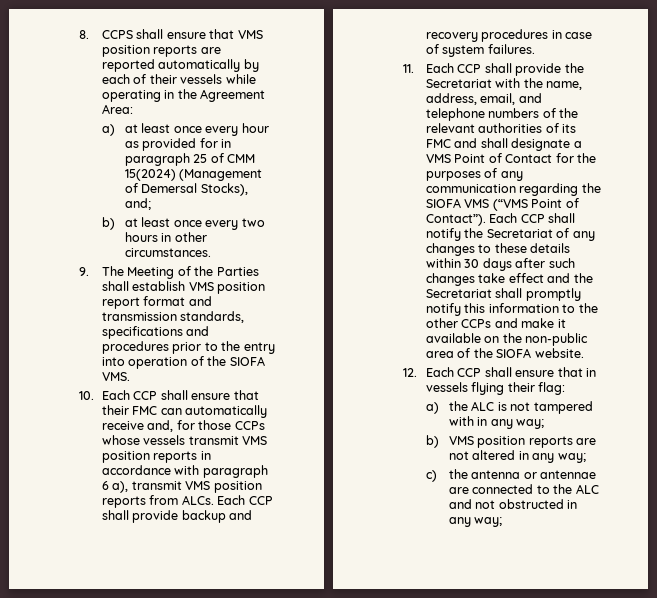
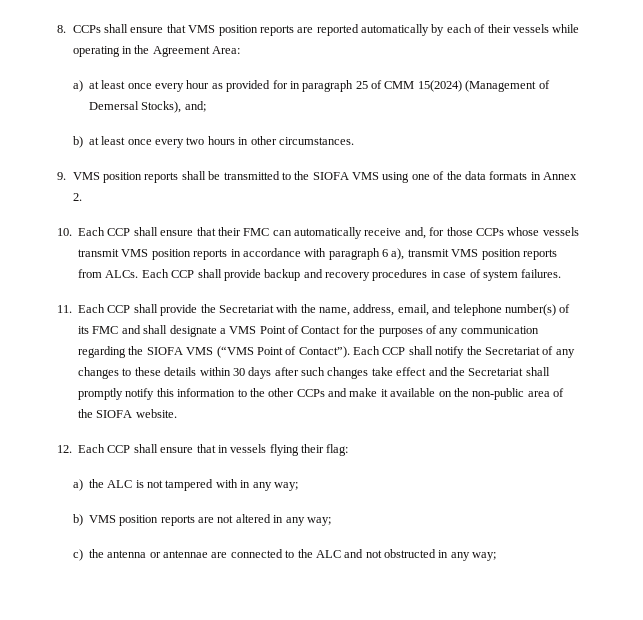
[102,30,134,39] CCPS -> [72,25,101,33] CCPs
[102,266,259,279] [102,281,266,294] [102,296,212,309] [102,311,245,323] [102,326,210,339] [102,341,275,354] [102,356,265,369] [102,372,131,381] The Meeting of the Parties shall establish VMS position report format and transmission standards, specifications and procedures prior to the entry into operation of the SIOFA VMS. -> [72,171,578,183] [72,193,82,201] VMS position reports shall be transmitted to the SIOFA VMS using one of the data formats in Annex 2.
[488,108,579,118] [426,123,543,133] numbers of the relevant authorities -> [504,304,556,316] number(s)

